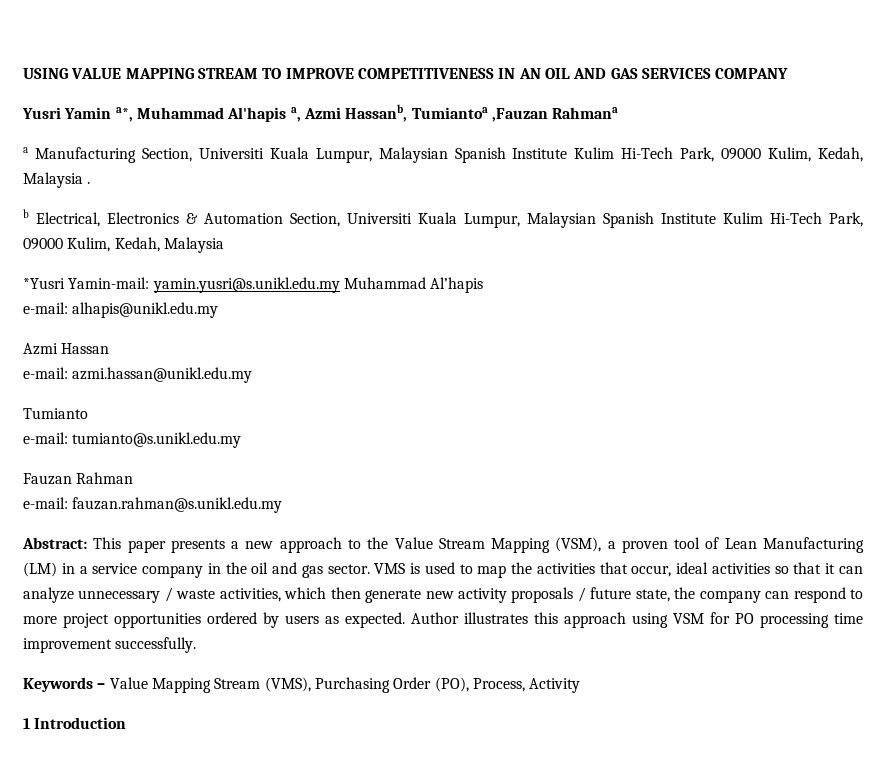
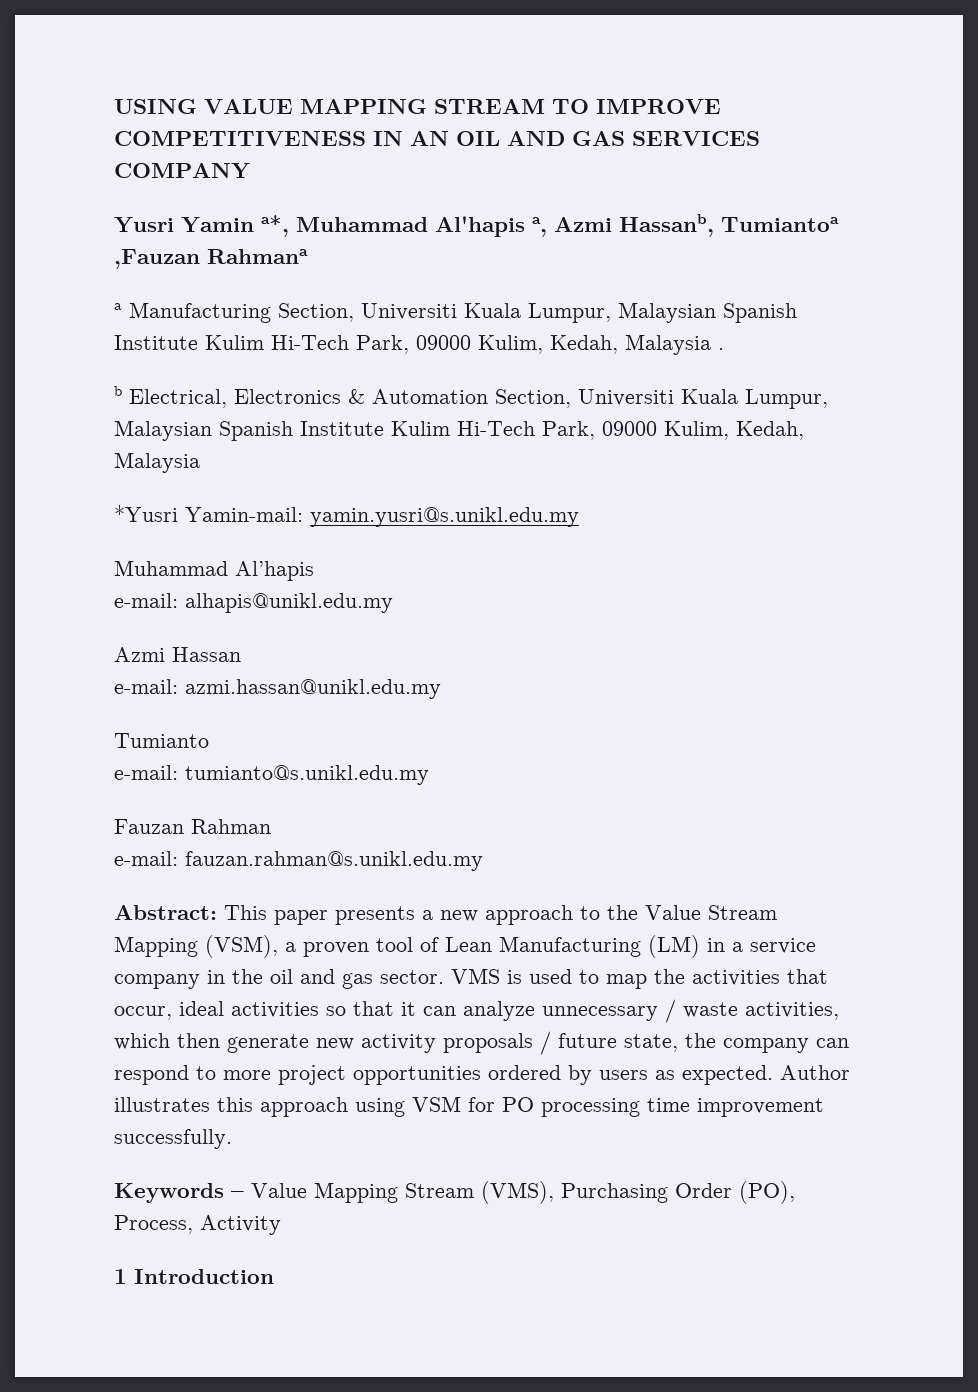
(340, 285) none -> (579, 517) //

